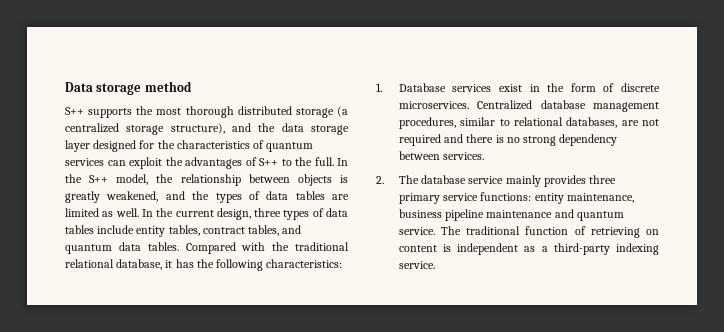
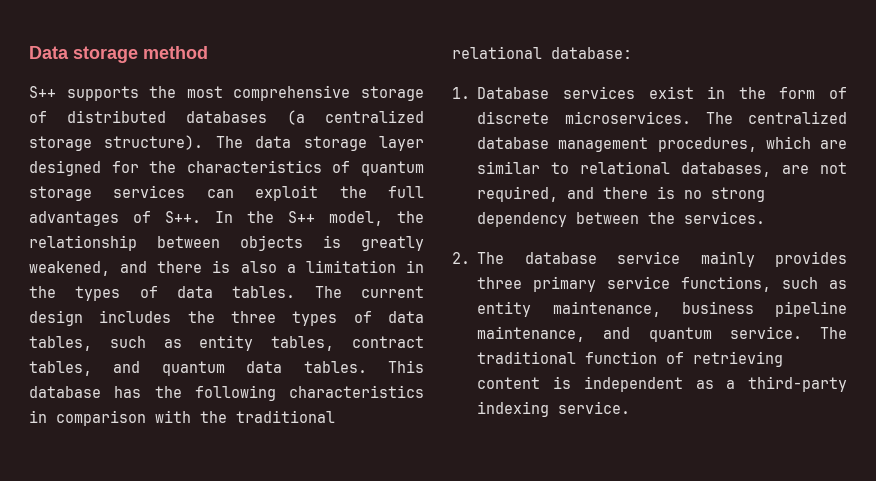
[185,106,348,118] [65,123,276,135] thorough distributed storage (a centralized storage structure), and the -> [233,85,424,101] [29,110,424,125] [29,135,243,151] comprehensive storage of distributed databases (a centralized storage structure). The
(314, 147) none -> [29,186,92,201] storage
(183, 161) none -> [388,186,424,198] full
[259,157,334,166] S++ to the full. -> [165,211,201,223] S++.
[192,191,349,203] [65,208,251,220] the types of data tables are limited as well. In the current design, -> [157,260,425,273] [29,286,424,301] [29,310,215,326] there is also a limitation in the types of data tables. The current design includes the
[65,225,135,234] tables include -> [29,336,182,351] tables, such as
[185,242,349,254] [65,259,343,271] Compared with the traditional relational database, it has the following characteristics: -> [388,360,424,373] [29,385,424,401] [29,410,335,426] [452,46,632,59] This database has the following characteristics in comparison with the traditional relational database:
[477,100,533,110] Centralized -> [705,111,847,124] The centralized
(456, 123) none -> [765,136,847,149] which are
[398,134,441,146] required -> [477,186,559,202] required,
(440, 155) none -> [648,212,676,224] the
[480,192,532,201] functions: -> [681,276,847,292] functions, such as
[486,210,553,218] maintenance -> [477,326,586,342] maintenance,
[646,229,659,235] on -> (784, 359) none

